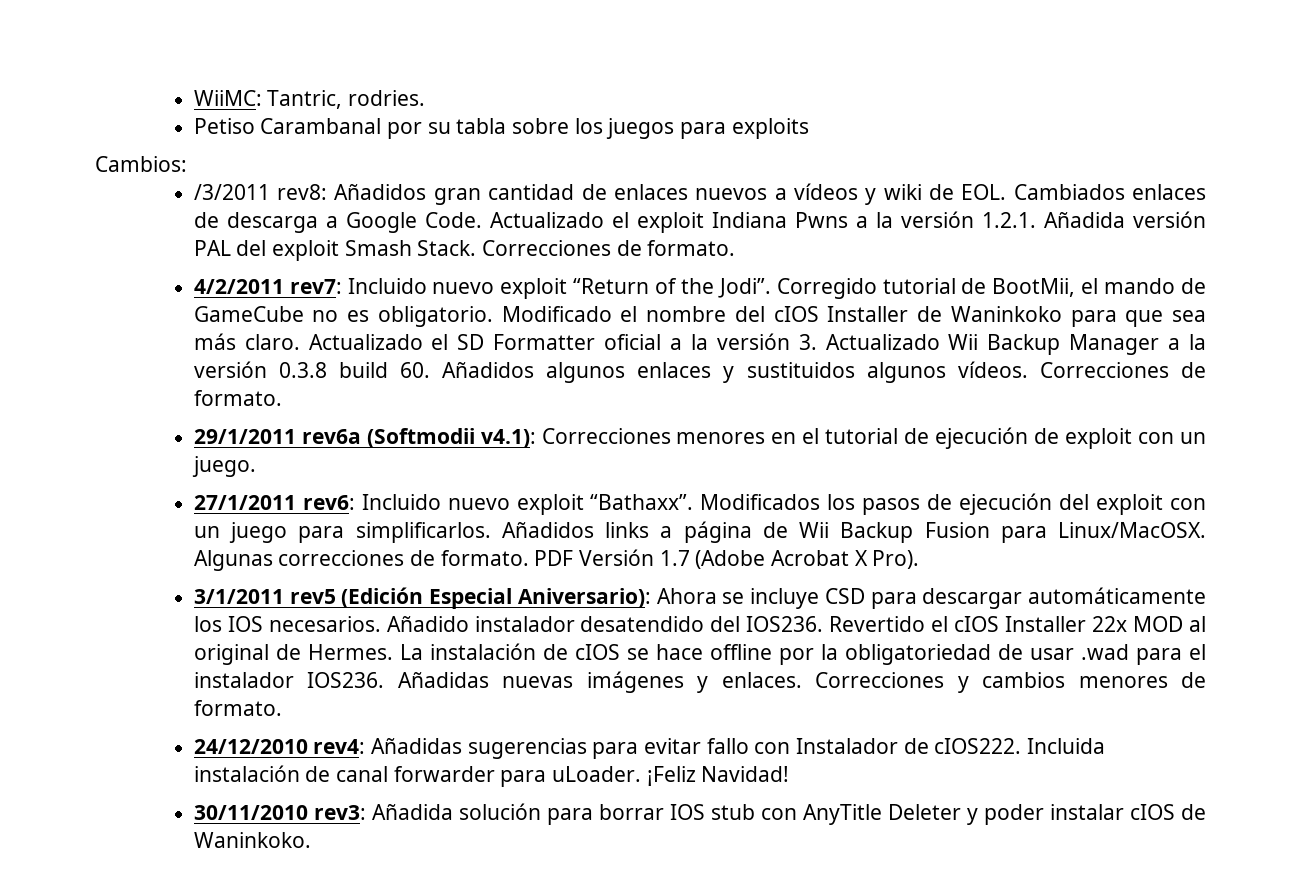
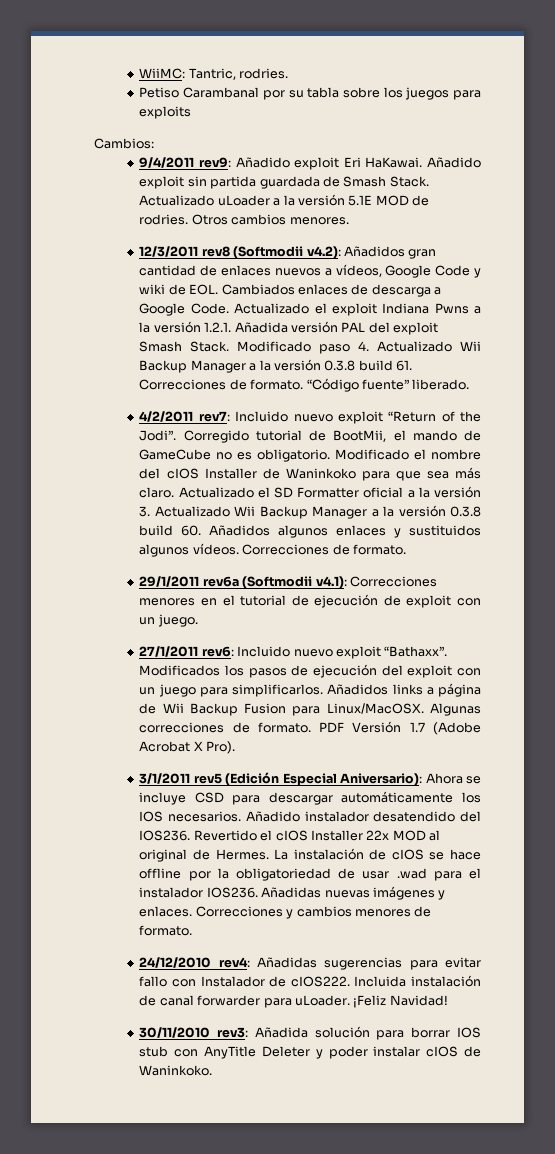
[193,184,328,200] /3/2011 rev8: -> [139,157,482,170] [139,176,429,189] [139,194,430,206] [139,214,349,225] [139,246,341,259] 9/4/2011 rev9: Añadido exploit Eri HaKawai. Añadido exploit sin partida guardada de Smash Stack. Actualizado uLoader a la versión 5.1E MOD de rodries. Otros cambios menores. // 12/3/2011 rev8 (Softmodii v4.2):
[793,183,858,200] vídeos -> [335,264,471,278] vídeos, Google Code
[482,240,736,256] Correcciones de formato. -> [237,341,481,354] [139,359,413,373] [139,378,470,392] Modificado paso 4. Actualizado Wii Backup Manager a la versión 0.3.8 build 61. Correcciones de formato. “Código fuente” liberado.

